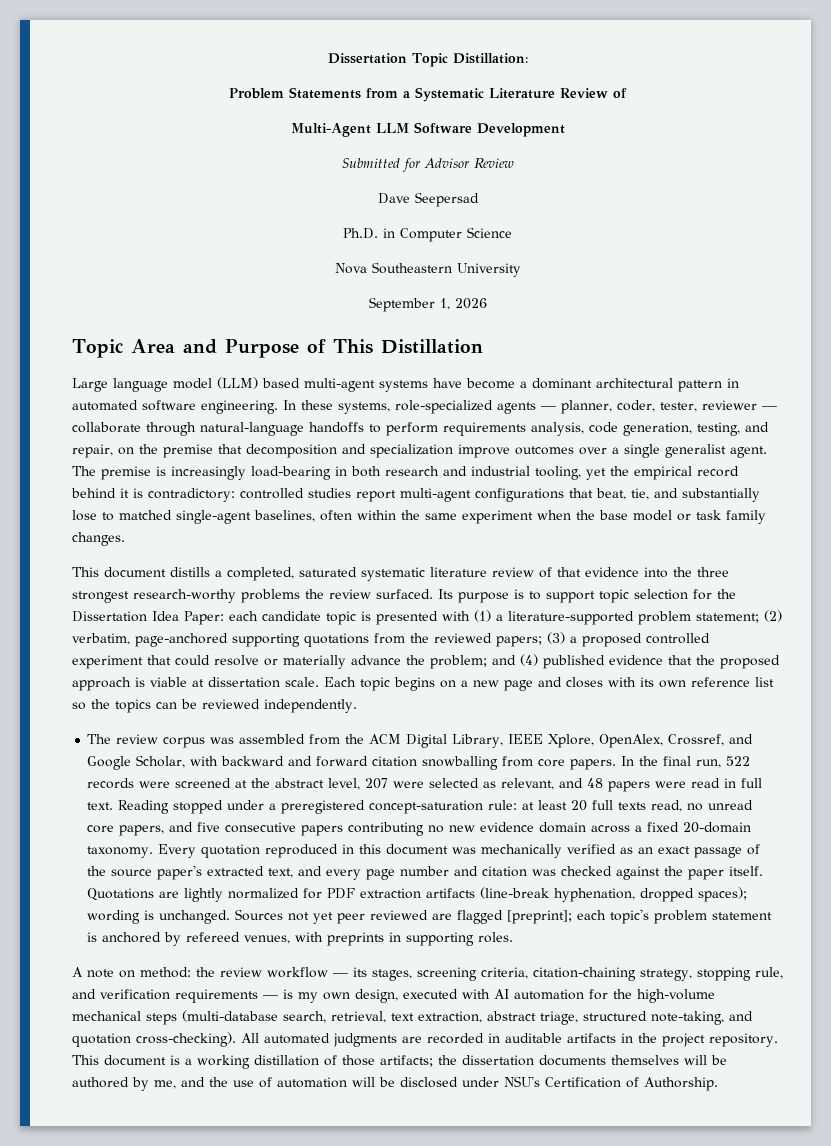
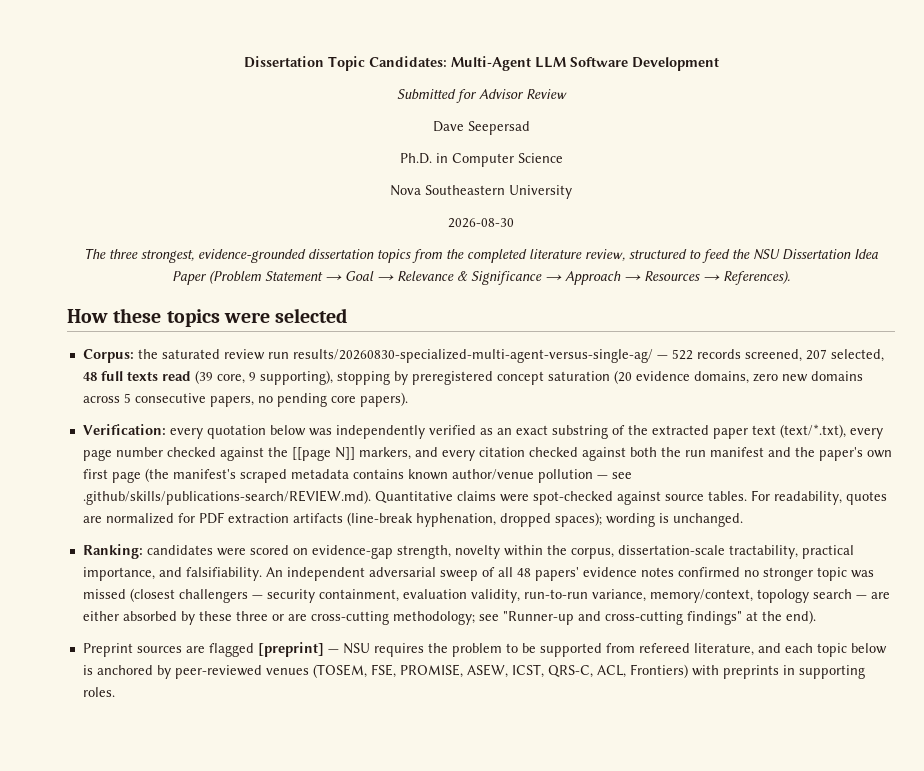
[452,53,528,64] [229,87,627,102] Distillation: // Problem Statements from a Systematic Literature Review of // -> [368,56,447,67] Candidates:
[368,297,487,312] [72,339,483,358] [72,377,739,392] [72,400,777,414] [72,422,769,436] [72,444,767,458] [72,466,739,480] [71,488,760,502] [72,510,766,524] [72,532,125,546] [72,567,729,581] [72,589,736,603] [72,610,782,625] [72,632,710,647] [72,654,780,669] [72,677,774,691] [72,699,357,713] [87,734,754,748] [87,755,751,770] [87,778,763,792] [87,800,754,814] [87,822,752,836] [87,844,563,858] September 1, 2026 // Topic Area and Purpose of This Distillation // Large language model (LLM) based multi-agent systems have become a dominant architectural pattern in automated software engineering. In these systems, role-specialized agents — planner, coder, tester, reviewer — collaborate through natural-language handoffs to perform requirements analysis, code generation, testing, and repair, on the premise that decomposition and specialization improve outcomes over a single generalist agent. The premise is increasingly load-bearing in both research and industrial tooling, yet the empirical record behind it is contradictory: controlled studies report multi-agent configurations that beat, tie, and substantially lose to matched single-agent baselines, often within the same experiment when the base model or task family changes. // This document distills a completed, saturated systematic literature review of that evidence into the three strongest research-worthy problems the review surfaced. Its purpose is to support topic selection for the Dissertation Idea Paper: each candidate topic is presented with (1) a literature-supported problem statement; (2) verbatim, page-anchored supporting quotations from the reviewed papers; (3) a proposed controlled experiment that could resolve or materially advance the problem; and (4) published evidence that the proposed approach is viable at dissertation scale. Each topic begins on a new page and closes with its own reference list so the topics can be reviewed independently. // The review corpus was assembled from the ACM Digital Library, IEEE Xplore, OpenAlex, Crossref, and Google Scholar, with backward and forward citation snowballing from core papers. In the final run, 522 records were screened at the abstract level, 207 were selected as relevant, and 48 papers were read in full text. Reading stopped under a preregistered concept-saturation rule: at least 20 full texts read, no unread core papers, and five consecutive papers contributing no new evidence domain across a fixed 20-domain taxonomy. Every quotation reproduced in this document was mechanically -> [448,218,514,228] [84,248,878,263] [172,270,790,285] [67,308,348,327] [82,349,884,363] [82,370,863,385] [82,392,408,407] [82,424,425,439] 2026-08-30 // The three strongest, evidence-grounded dissertation topics from the completed literature review, structured to feed the NSU Dissertation Idea Paper (Problem Statement → Goal → Relevance & Significance → Approach → Resources → References). // How these topics were selected // Corpus: the saturated review run results/20260830-specialized-multi-agent-versus-single-ag/ — 522 records screened, 207 selected, 48 full texts read (39 core, 9 supporting), stopping by preregistered concept saturation (20 evidence domains, zero new domains across 5 consecutive papers, no pending core papers). // Verification: every quotation below was independently
[694,847,743,858] passage -> [551,425,608,439] substring
[111,865,764,880] [87,888,224,902] source paper's extracted text, and every page number and citation was checked against the paper itself. Quotations are lightly -> [651,424,883,439] [82,447,892,461] [82,468,632,483] [82,490,887,505] [82,516,102,523] extracted paper text (text/*.txt), every page number checked against the [[page N]] markers, and every citation checked against both the run manifest and the paper's own first page (the manifest's scraped metadata contains known author/venue pollution — see .github/skills/publications-search/REVIEW.md). Quantitative claims were spot-checked against source tables. For readability, quotes are
[235,909,773,924] [87,932,291,946] Sources not yet peer reviewed are flagged [preprint]; each topic's problem statement is anchored by refereed venues, -> [82,544,854,559] [82,567,874,581] [82,588,890,603] [82,610,816,625] [82,642,887,657] [82,664,688,679] // Ranking: candidates were scored on evidence-gap strength, novelty within the corpus, dissertation-scale tractability, practical importance, and falsifiability. An independent adversarial sweep of all 48 papers' evidence notes confirmed no stronger topic was missed (closest challengers — security containment, evaluation validity, run-to-run variance, memory/context, topology search — are either absorbed by these three or are cross-cutting methodology; see "Runner-up and cross-cutting findings" at the end). // Preprint sources are flagged [preprint] — NSU requires the problem to be supported from refereed literature, and each topic below is anchored by peer-reviewed venues (TOSEM, FSE, PROMISE, ASEW, ICST, QRS-C, ACL, Frontiers)
[72,967,783,981] [72,989,715,1003] [72,1010,753,1025] [72,1032,778,1047] [72,1055,727,1069] [72,1076,718,1091] // A note on method: the review workflow — its stages, screening criteria, citation-chaining strategy, stopping rule, and verification requirements — is my own design, executed with AI automation for the high-volume mechanical steps (multi-database search, retrieval, text extraction, abstract triage, structured note-taking, and quotation cross-checking). All automated judgments are recorded in auditable artifacts in the project repository. This document is a working distillation of those artifacts; the dissertation documents themselves will be authored by me, and the use of automation will be disclosed under NSU's Certification of Authorship. -> (115, 692) none

